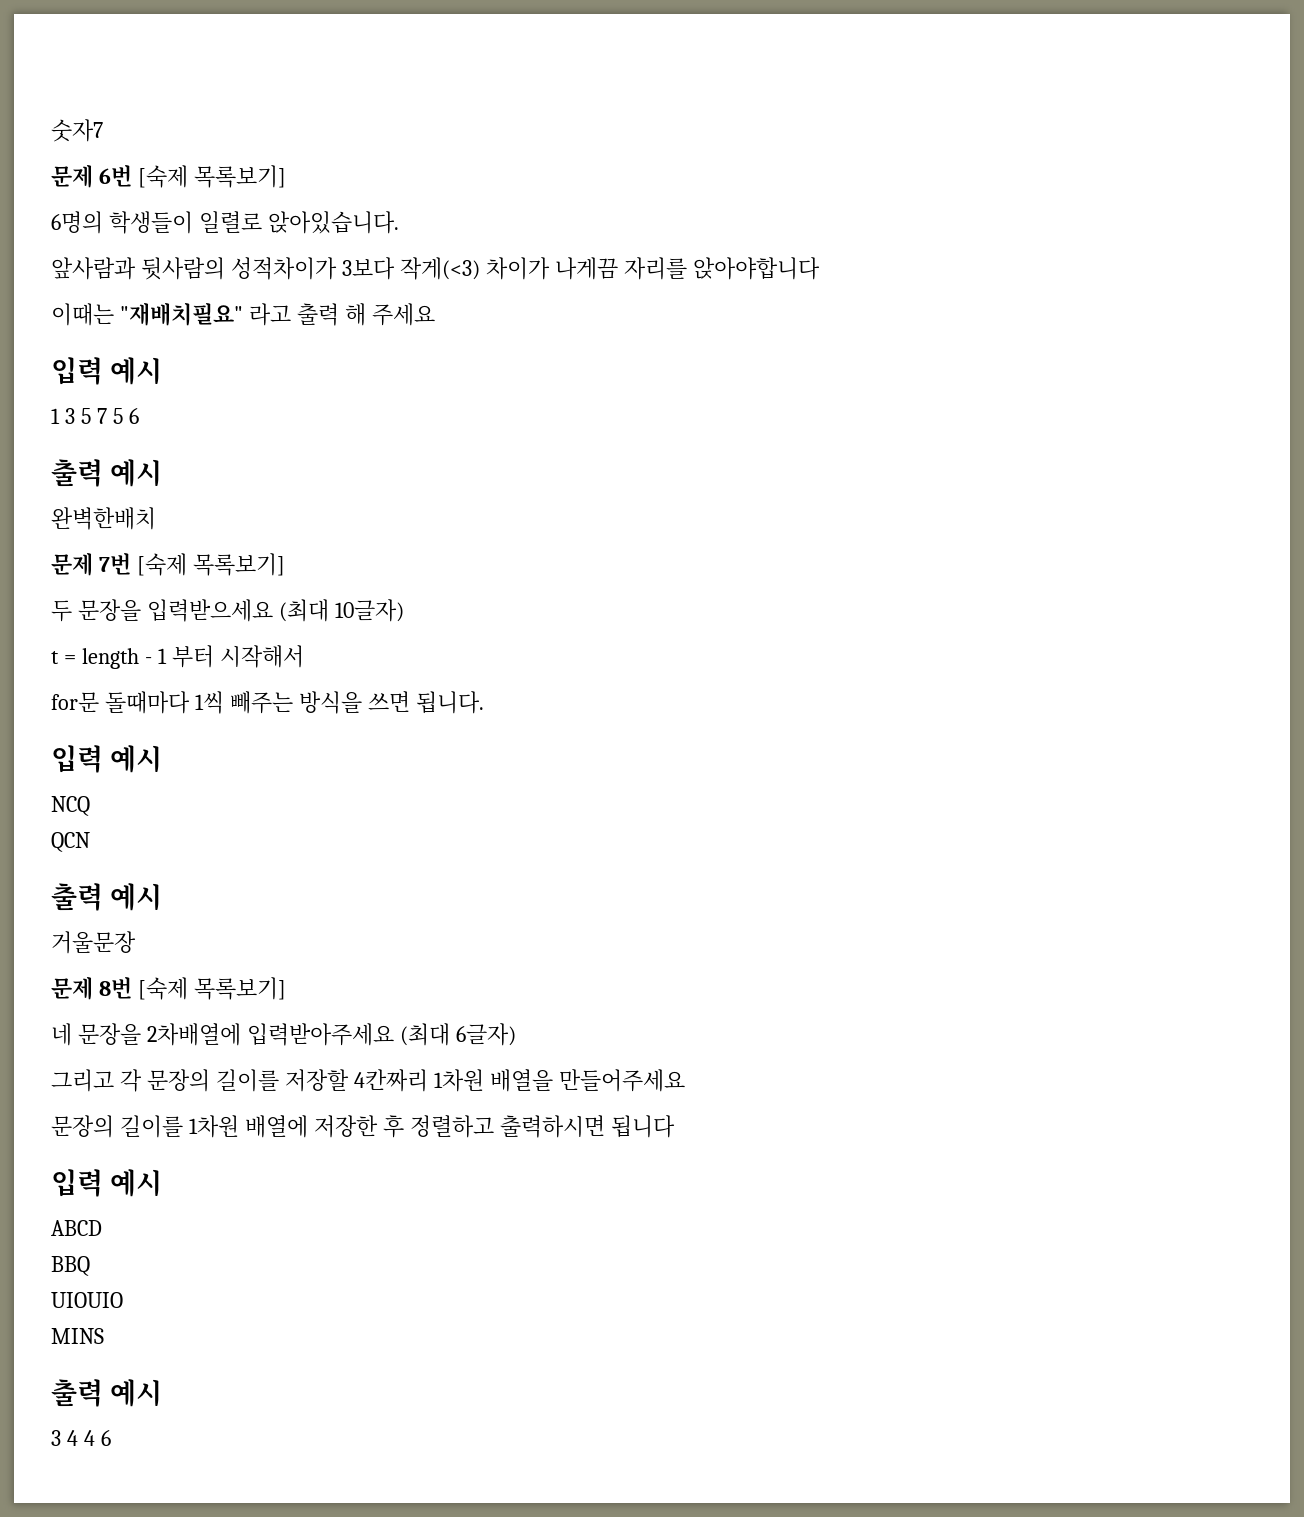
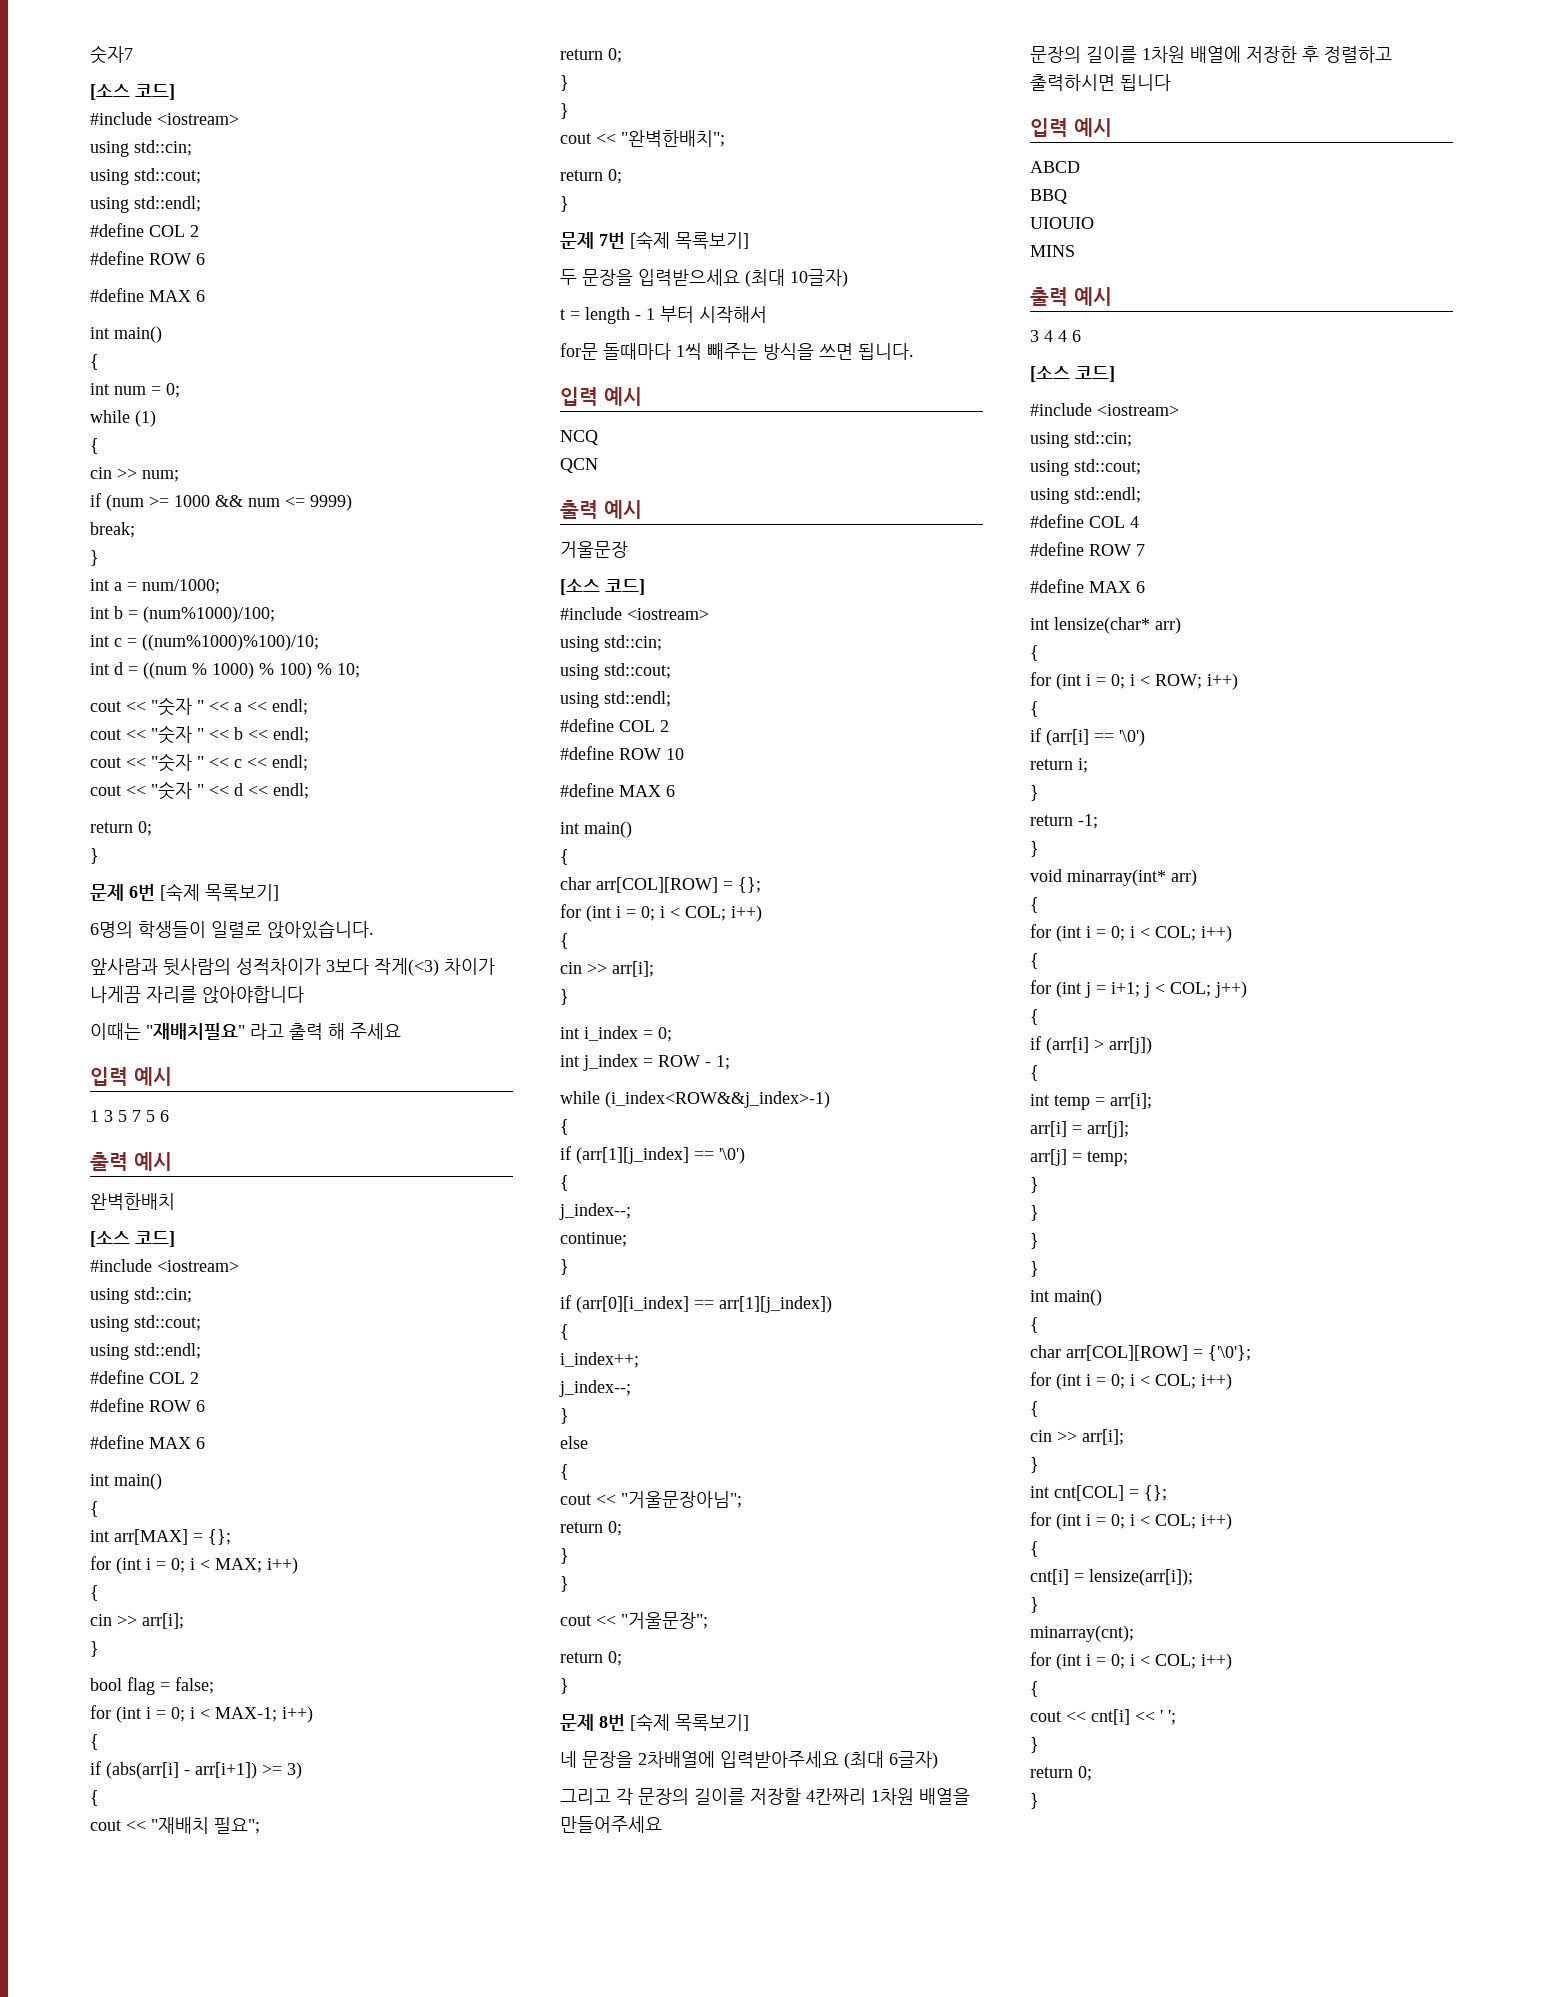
(103, 130) none -> [90,83,175,100] [90,112,239,125] [90,140,192,157] [90,168,201,185] [90,196,201,213] [90,223,199,237] [90,251,205,265] [90,288,205,302] [90,326,162,343] [90,354,99,370] [90,383,180,398] [90,410,156,427] [90,438,99,454] [90,467,179,482] [90,493,352,511] [90,522,135,538] [90,550,99,566] [90,579,220,594] [90,606,275,623] [90,634,319,651] [90,662,360,679] [90,697,308,716] [90,725,309,744] [90,753,308,772] [90,781,309,800] [90,821,152,836] [90,848,99,864] // [소스 코드] // #include <iostream> // using std::cin; // using std::cout; // using std::endl; // #define COL 2 // #define ROW 6 // #define MAX 6 // int main() // { // int num = 0; // while (1) // { // cin >> num; // if (num >= 1000 && num <= 9999) // break; // } // int a = num/1000; // int b = (num%1000)/100; // int c = ((num%1000)%100)/10; // int d = ((num % 1000) % 100) % 10; // cout << "숫자 " << a << endl; // cout << "숫자 " << b << endl; // cout << "숫자 " << c << endl; // cout << "숫자 " << d << endl; // return 0; // }
(156, 518) none -> [90,1230,175,1247] [90,1259,239,1272] [90,1287,192,1304] [90,1315,201,1332] [90,1343,201,1360] [90,1370,199,1384] [90,1398,205,1412] [90,1435,205,1449] [90,1473,162,1490] [90,1501,99,1517] [90,1529,231,1545] [90,1556,298,1574] [90,1585,99,1601] [90,1613,184,1629] [90,1641,99,1657] [90,1677,214,1695] [90,1705,313,1723] [90,1734,99,1750] [90,1761,302,1779] [90,1790,99,1806] [90,1817,260,1834] [560,48,622,63] [560,75,569,91] [560,103,569,119] [560,130,725,147] [560,169,622,184] [560,196,569,212] // [소스 코드] // #include <iostream> // using std::cin; // using std::cout; // using std::endl; // #define COL 2 // #define ROW 6 // #define MAX 6 // int main() // { // int arr[MAX] = {}; // for (int i = 0; i < MAX; i++) // { // cin >> arr[i]; // } // bool flag = false; // for (int i = 0; i < MAX-1; i++) // { // if (abs(arr[i] - arr[i+1]) >= 3) // { // cout << "재배치 필요"; // return 0; // } // } // cout << "완벽한배치"; // return 0; // }
(136, 942) none -> [560,578,645,595] [560,607,709,620] [560,635,662,652] [560,663,671,680] [560,691,671,708] [560,718,669,732] [560,746,684,760] [560,783,675,797] [560,821,632,838] [560,849,569,865] [560,877,761,893] [560,904,762,922] [560,933,569,949] [560,961,654,977] [560,989,569,1005] [560,1026,672,1042] [560,1054,730,1071] [560,1091,830,1108] [560,1119,569,1135] [560,1146,745,1164] [560,1175,569,1191] [559,1203,631,1220] [560,1232,627,1247] [560,1259,569,1275] [560,1295,832,1313] [560,1324,569,1340] [560,1352,639,1368] [559,1380,631,1397] [560,1408,569,1424] [560,1436,588,1449] [560,1464,569,1480] [560,1491,742,1508] [560,1521,622,1536] [560,1548,569,1564] [560,1576,569,1592] [560,1612,708,1629] [560,1651,622,1666] [560,1678,569,1694] // [소스 코드] // #include <iostream> // using std::cin; // using std::cout; // using std::endl; // #define COL 2 // #define ROW 10 // #define MAX 6 // int main() // { // char arr[COL][ROW] = {}; // for (int i = 0; i < COL; i++) // { // cin >> arr[i]; // } // int i_index = 0; // int j_index = ROW - 1; // while (i_index<ROW&&j_index>-1) // { // if (arr[1][j_index] == '\0') // { // j_index--; // continue; // } // if (arr[0][i_index] == arr[1][j_index]) // { // i_index++; // j_index--; // } // else // { // cout << "거울문장아님"; // return 0; // } // } // cout << "거울문장"; // return 0; // }
(111, 1438) none -> [1030,365,1115,382] [1030,403,1179,416] [1030,431,1132,448] [1030,459,1141,476] [1030,487,1141,504] [1030,514,1139,528] [1030,542,1145,556] [1030,579,1145,593] [1030,617,1181,634] [1030,645,1039,661] [1030,672,1238,690] [1030,701,1039,717] [1030,728,1145,746] [1030,758,1088,773] [1030,785,1039,801] [1030,814,1098,829] [1030,841,1039,857] [1030,869,1197,886] [1030,897,1039,913] [1030,924,1232,942] [1030,953,1039,969] [1030,980,1247,998] [1030,1009,1039,1025] [1030,1036,1152,1054] [1030,1065,1039,1081] [1030,1093,1152,1110] [1030,1121,1129,1138] [1030,1149,1128,1166] [1030,1177,1039,1193] [1030,1205,1039,1221] [1030,1233,1039,1249] [1030,1261,1039,1277] [1030,1289,1102,1306] [1030,1317,1039,1333] [1030,1345,1251,1361] [1030,1372,1232,1390] [1030,1401,1039,1417] [1030,1429,1124,1445] [1030,1457,1039,1473] [1030,1485,1167,1501] [1030,1512,1232,1530] [1030,1541,1039,1557] [1030,1569,1193,1586] [1030,1597,1039,1613] [1030,1625,1134,1642] [1030,1652,1232,1670] [1030,1681,1039,1697] [1030,1709,1176,1725] [1030,1737,1039,1753] [1030,1766,1092,1781] [1030,1793,1039,1809] // [소스 코드] // #include <iostream> // using std::cin; // using std::cout; // using std::endl; // #define COL 4 // #define ROW 7 // #define MAX 6 // int lensize(char* arr) // { // for (int i = 0; i < ROW; i++) // { // if (arr[i] == '\0') // return i; // } // return -1; // } // void minarray(int* arr) // { // for (int i = 0; i < COL; i++) // { // for (int j = i+1; j < COL; j++) // { // if (arr[i] > arr[j]) // { // int temp = arr[i]; // arr[i] = arr[j]; // arr[j] = temp; // } // } // } // } // int main() // { // char arr[COL][ROW] = {'\0'}; // for (int i = 0; i < COL; i++) // { // cin >> arr[i]; // } // int cnt[COL] = {}; // for (int i = 0; i < COL; i++) // { // cnt[i] = lensize(arr[i]); // } // minarray(cnt); // for (int i = 0; i < COL; i++) // { // cout << cnt[i] << ' '; // } // return 0; // }

